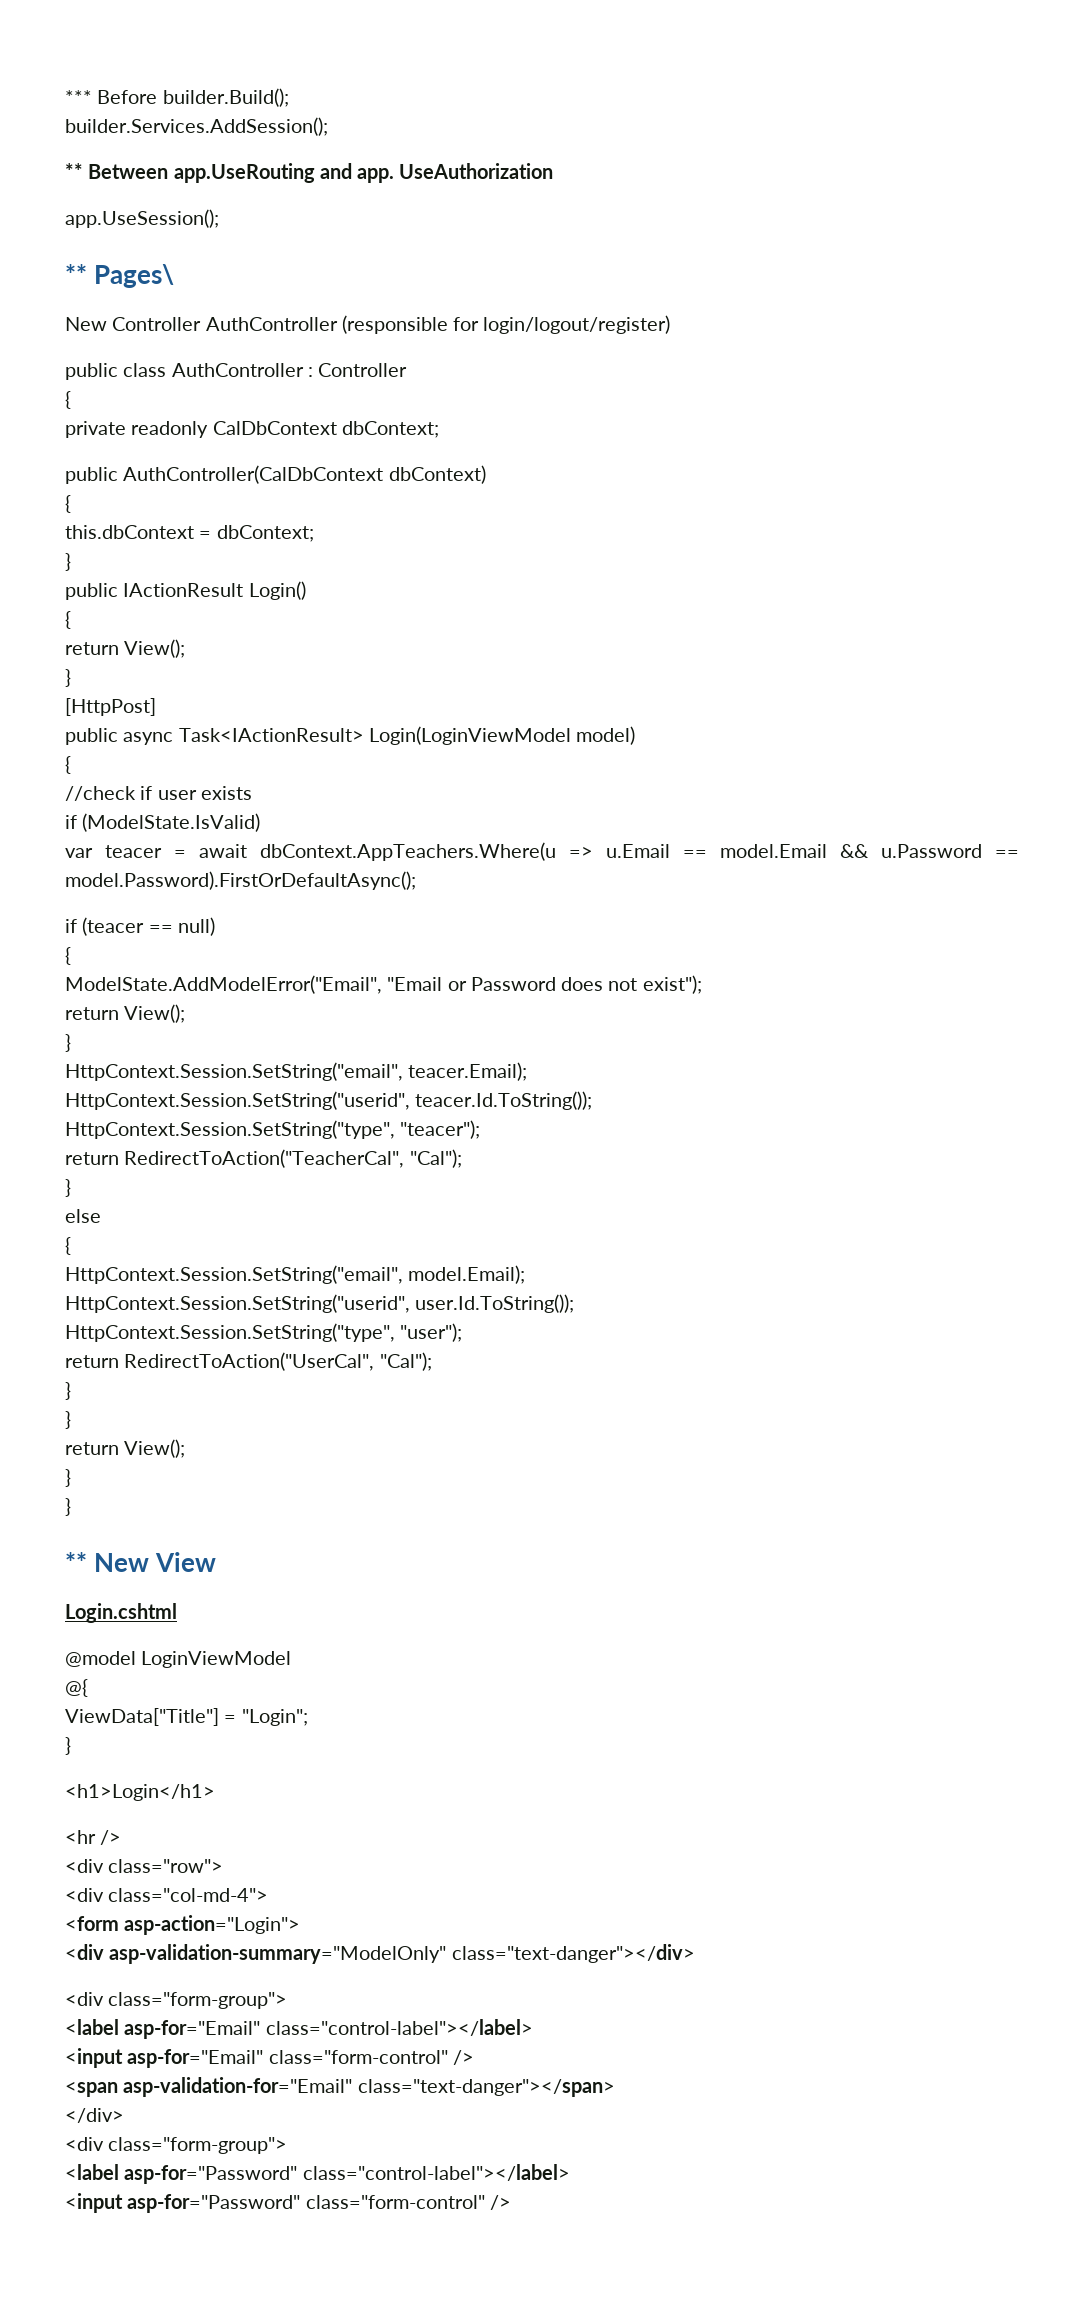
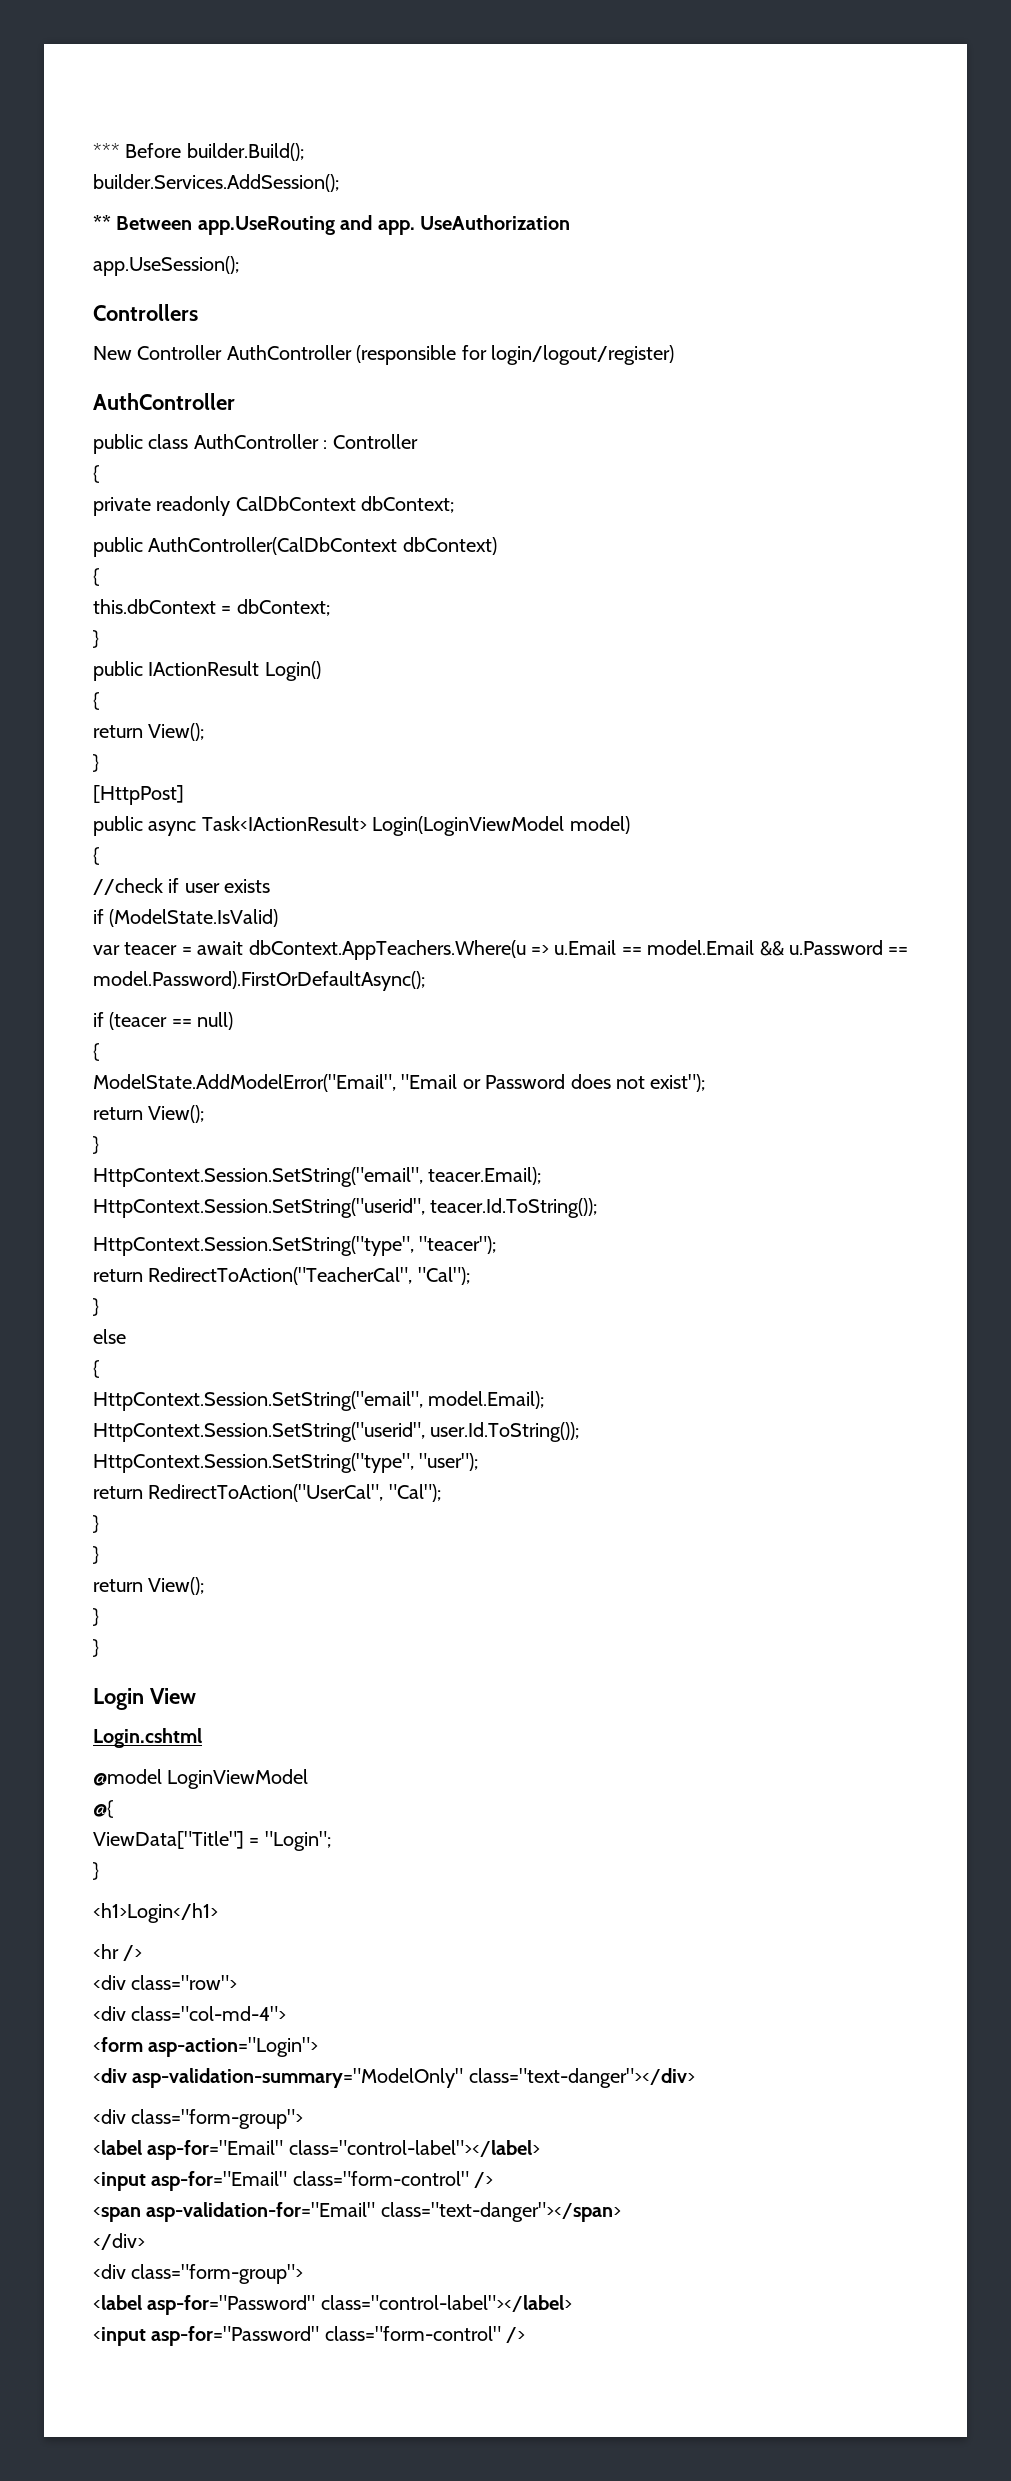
[65,264,175,288] ** Pages\ -> [93,304,198,321] Controllers
(671, 324) none -> [93,393,235,410] // AuthController
[65,1552,150,1572] ** New -> [93,1688,144,1710] Login

